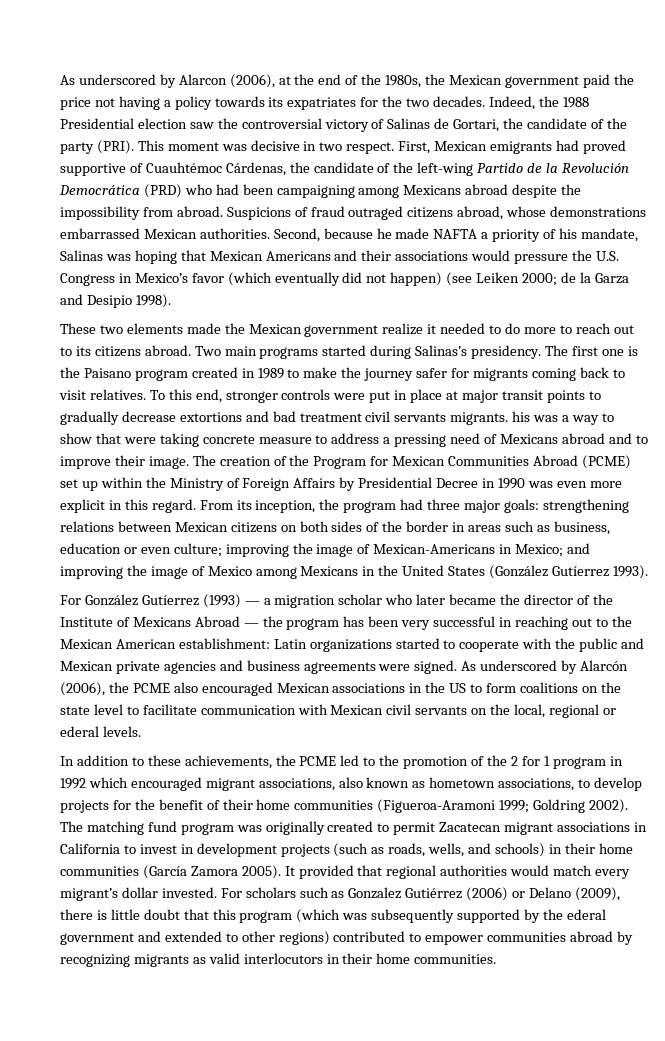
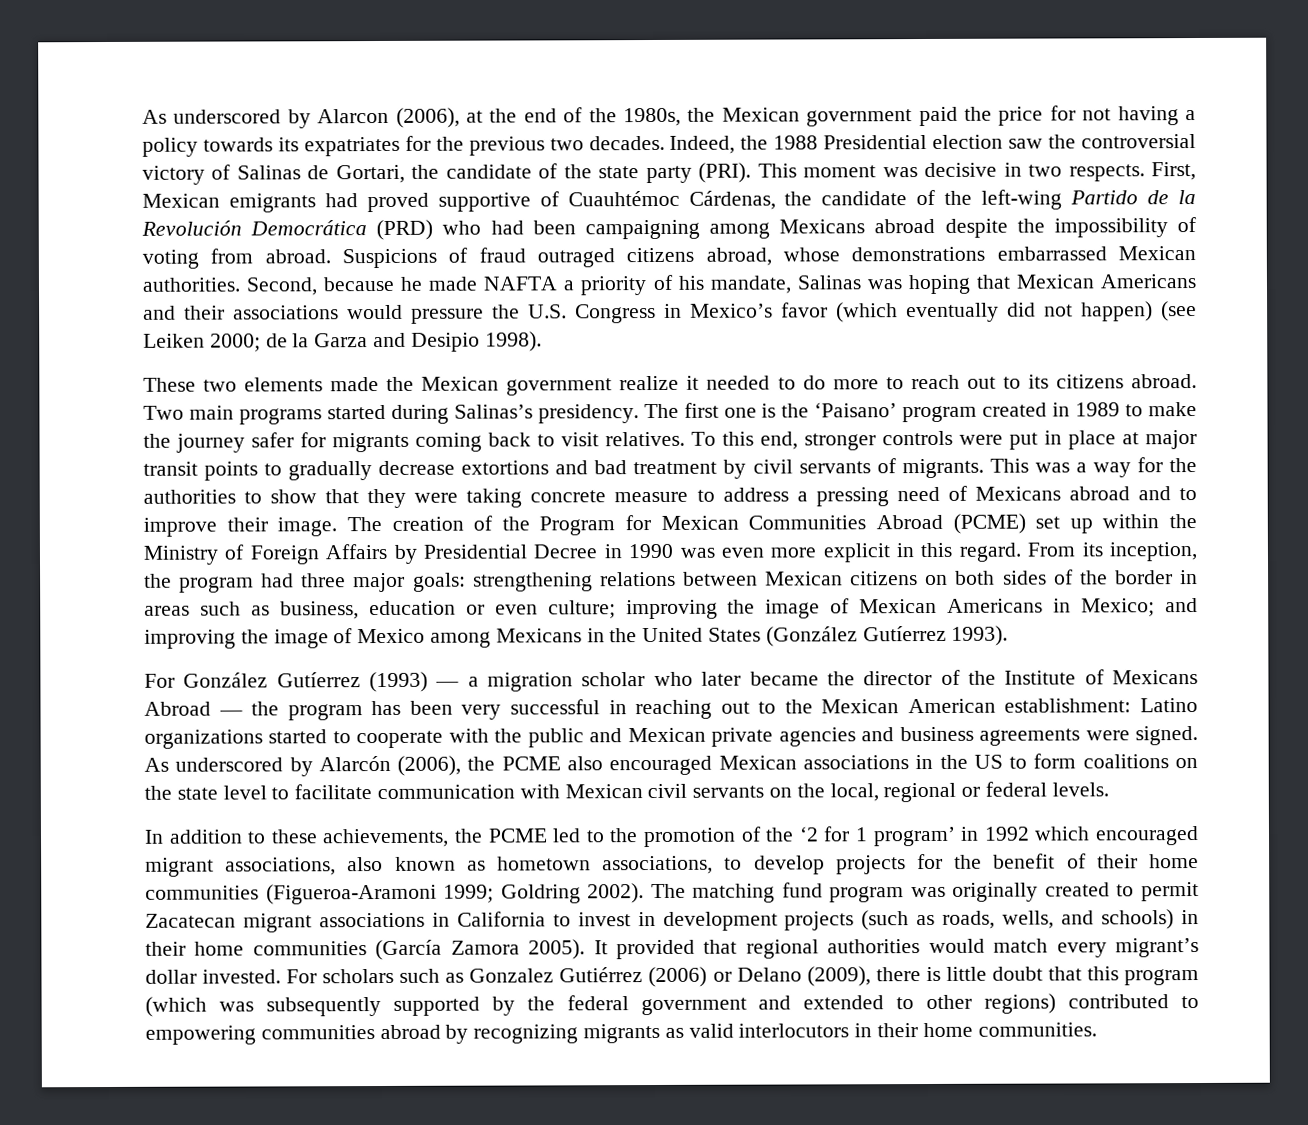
(91, 103) none -> [1049,105,1076,121] for
(403, 101) none -> [468,136,545,156] previous
(627, 123) none -> [598,166,640,179] state
[346,142,395,154] respect. -> [1068,164,1145,182] respects.
(140, 213) none -> [1177,217,1198,233] [142,249,199,269] of voting
[83,368,131,378] Paisano -> [814,402,898,418] ‘Paisano’
[365,411,599,425] civil servants migrants. his was a way -> [723,457,1198,479] [143,489,236,504] by civil servants of migrants. This was a way for the authorities
(121, 438) none -> [367,488,407,509] they
[373,544,496,554] Mexican-Americans -> [859,598,1044,614] Mexican Americans
[273,639,307,649] Latin -> [1140,698,1198,713] Latino
[60,726,99,737] ederal -> [985,781,1048,797] federal
[510,756,518,766] 2 -> [798,826,819,842] ‘2
[552,757,606,769] program -> [872,826,956,847] program’
[566,909,606,920] ederal -> [566,995,629,1011] federal
[425,935,484,945] empower -> [145,1025,256,1045] empowering

